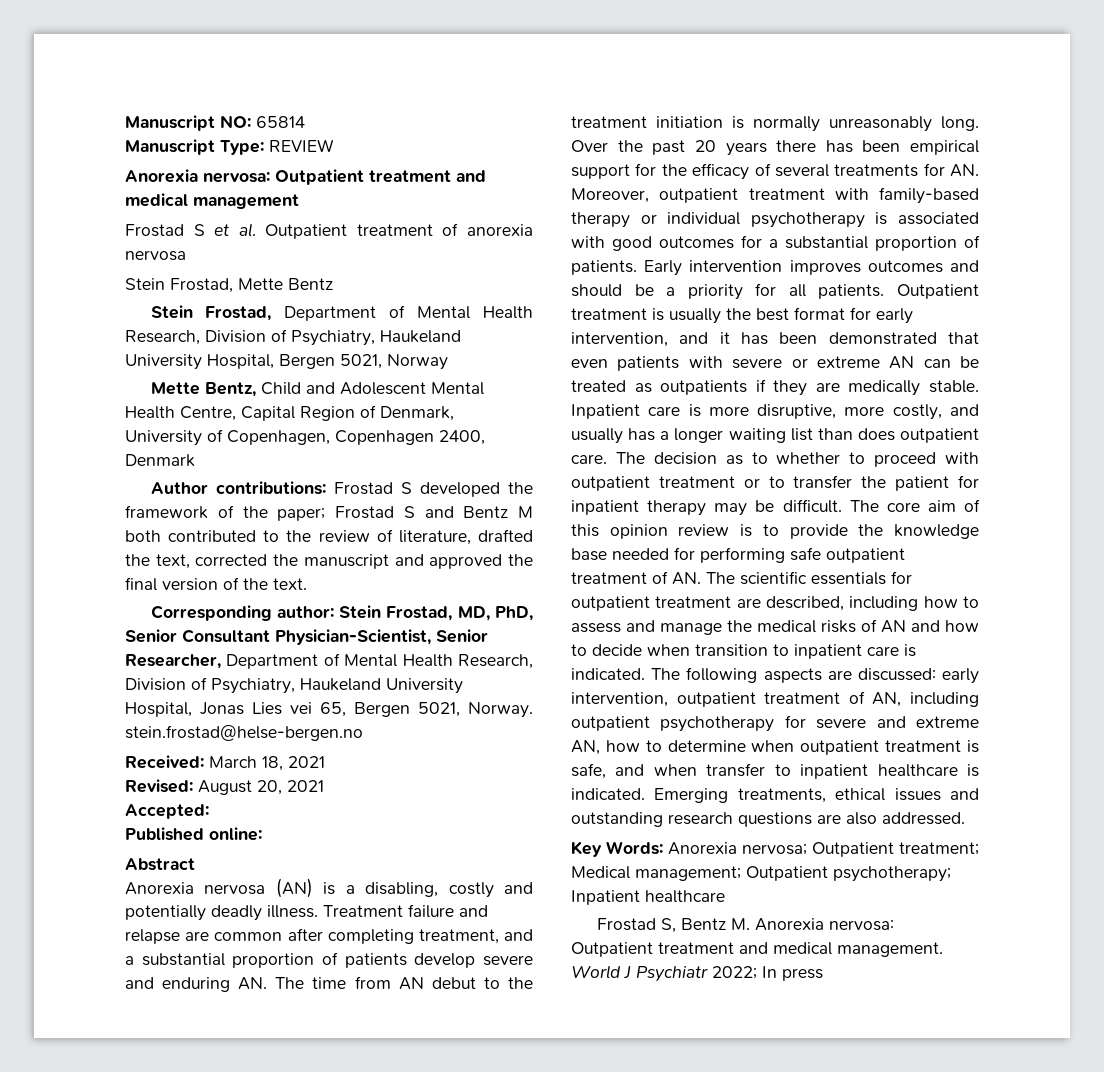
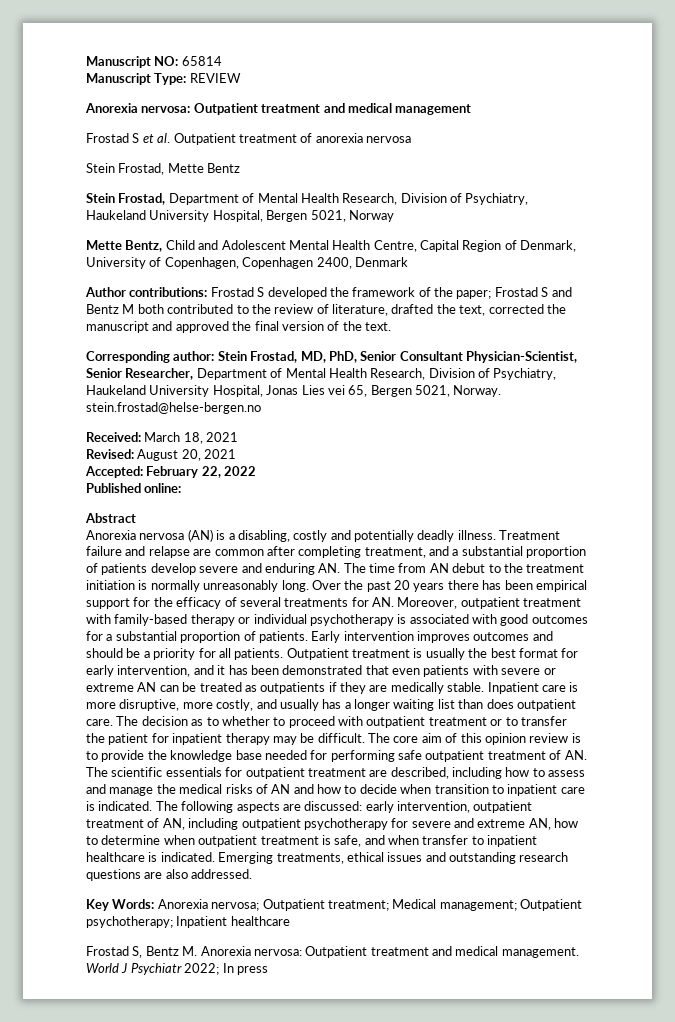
(209, 811) none -> [146,466,257,478] February 22, 2022

